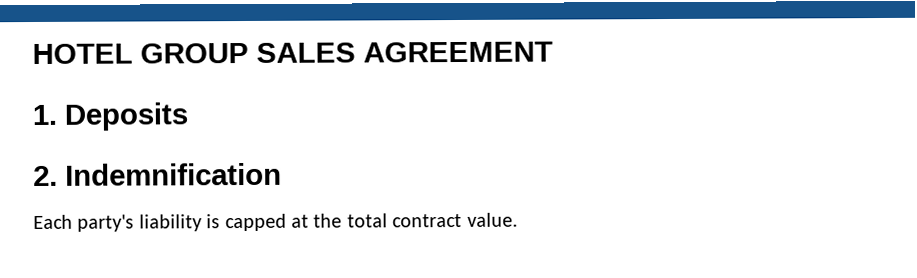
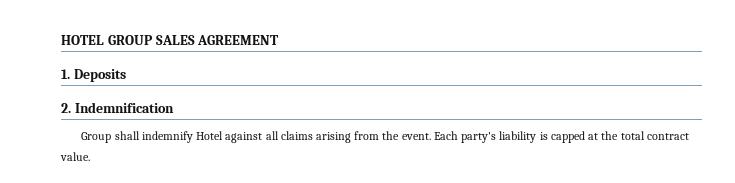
(282, 174) none -> [81,131,431,143] Group shall indemnify Hotel against all claims arising from the event.

